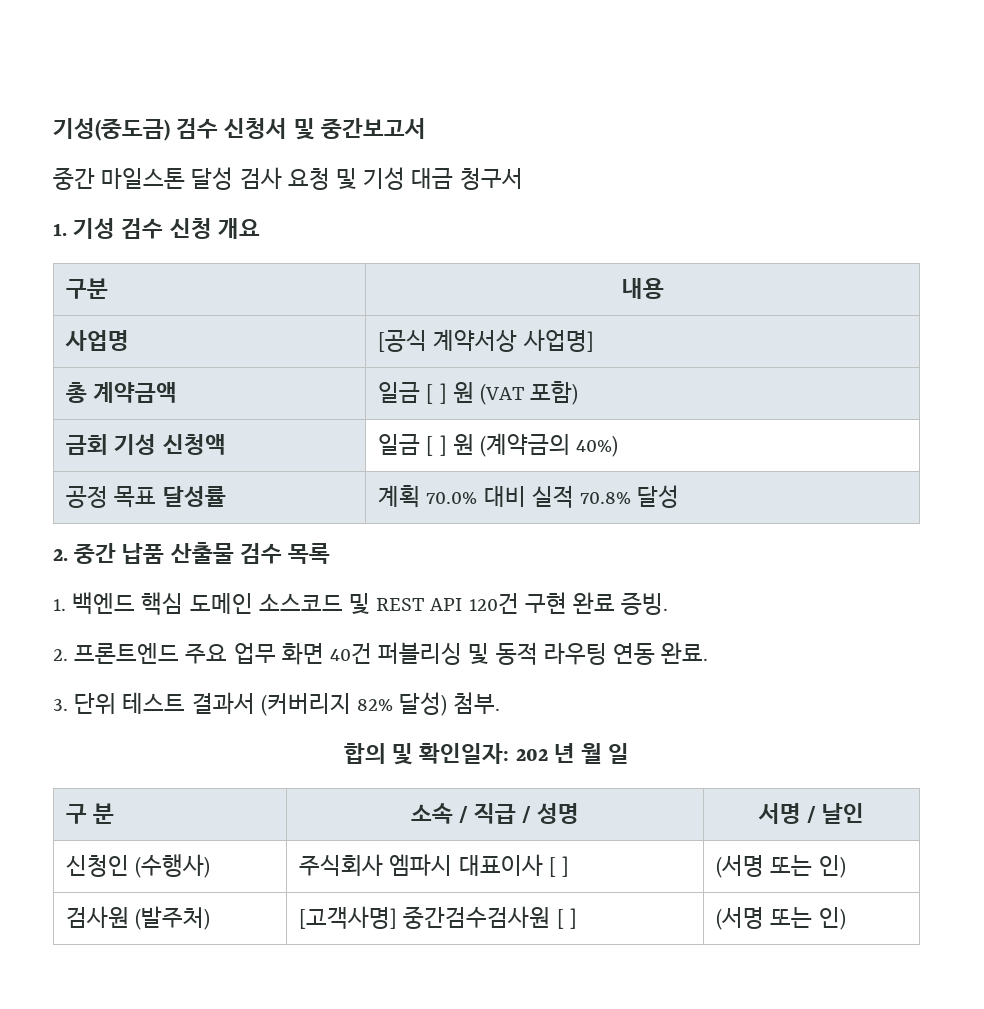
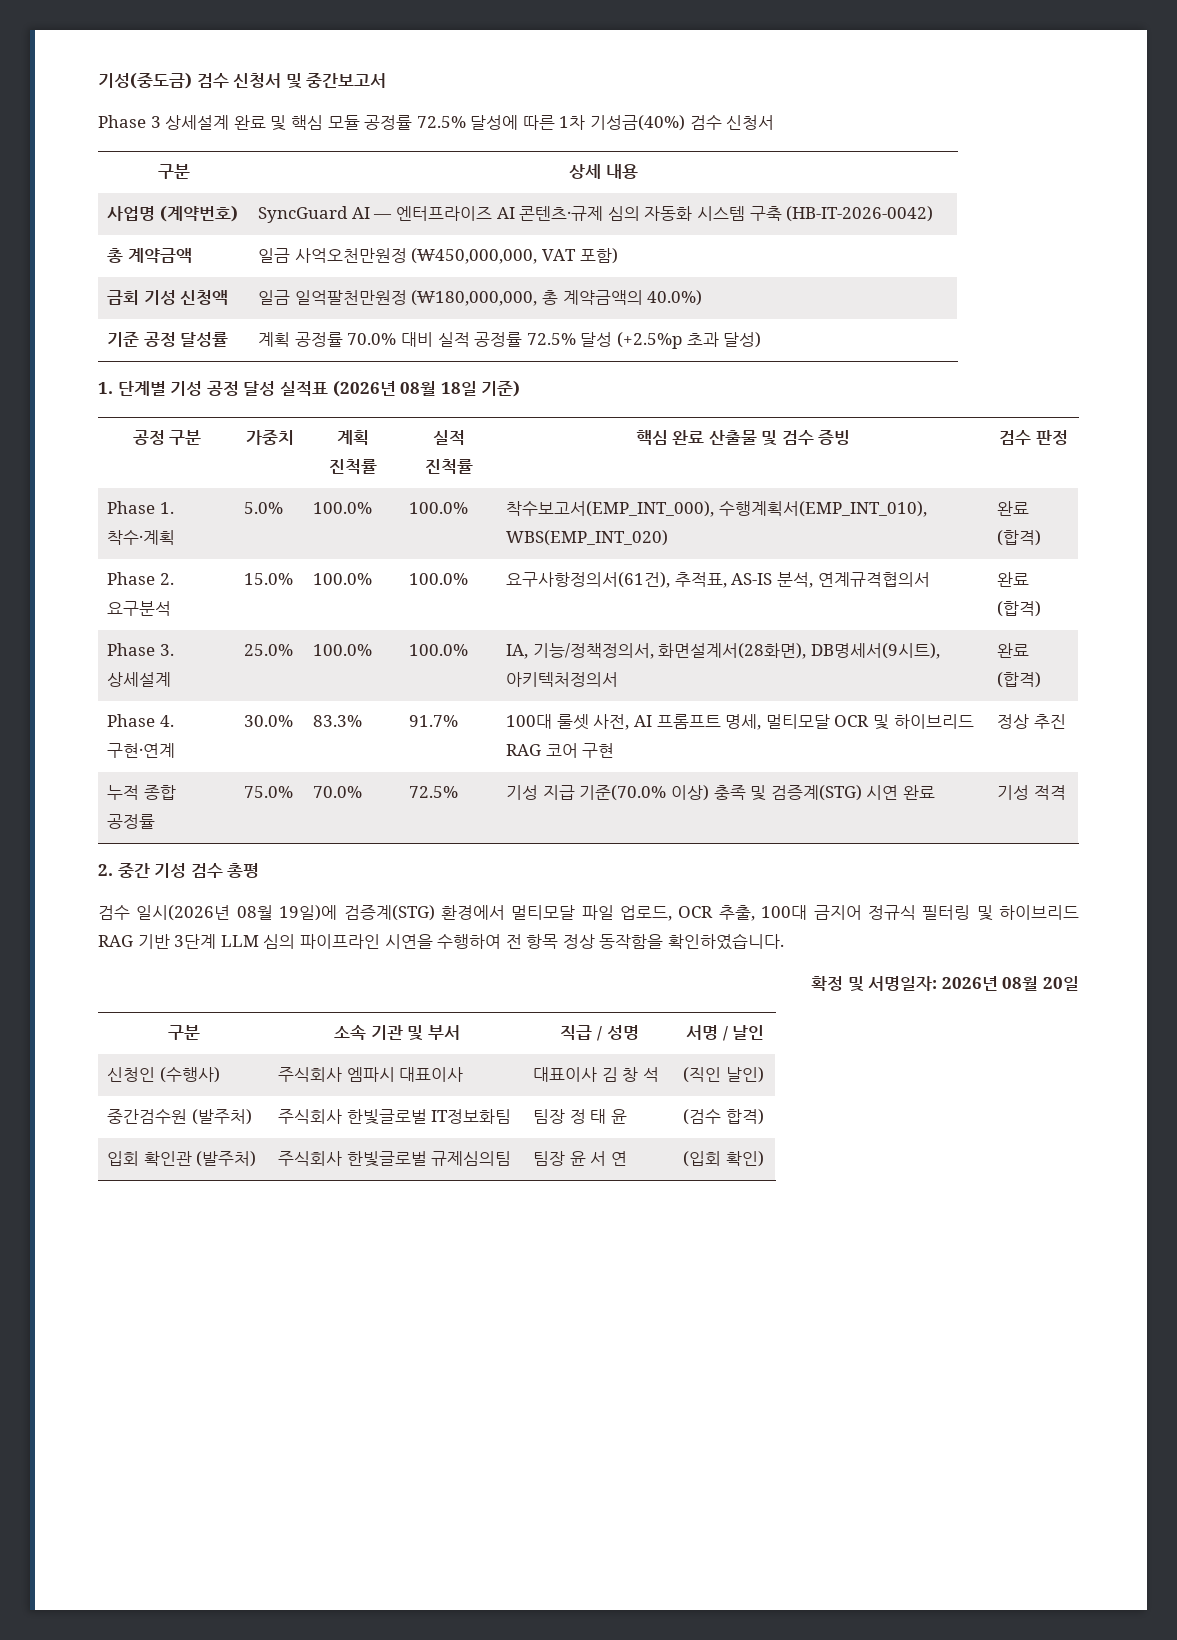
[53,167,523,190] [53,218,260,239] [66,278,109,299] 중간 마일스톤 달성 검사 요청 및 기성 대금 청구서 // 1. 기성 검수 신청 개요 // 구분 | -> [98,115,775,131] [158,164,190,179] [569,164,602,179] Phase 3 상세설계 완료 및 핵심 모듈 공정률 72.5% 달성에 따른 1차 기성금(40%) 검수 신청서 // 구분 | 상세
[378,329,594,352] | [공식 계약서상 사업명] -> [159,205,238,222] [258,206,934,223] (계약번호) | SyncGuard AI — 엔터프라이즈 AI 콘텐츠·규제 심의 자동화 시스템 구축 (HB-IT-2026-0042)
[426,382,525,405] [ ] 원 (VAT -> [294,248,577,264] 사억오천만원정 (₩450,000,000, VAT
[426,433,619,457] [66,486,157,508] [ ] 원 (계약금의 40%) // 공정 목표 -> [294,290,703,306] [107,332,176,347] 일억팔천만원정 (₩180,000,000, 총 계약금액의 40.0%) // 기준 공정
(421, 496) none -> [294,332,343,347] 공정률
[580,485,680,508] [53,542,331,564] [53,592,669,615] [53,642,709,665] [53,692,501,716] [343,743,630,765] [66,803,115,824] [410,803,468,824] 70.8% 달성 // 2. 중간 납품 산출물 검수 목록 // 1. 백엔드 핵심 도메인 소스코드 및 REST API 120건 구현 완료 증빙. // 2. 프론트엔드 주요 업무 화면 40건 퍼블리싱 및 동적 라우팅 연동 완료. // 3. 단위 테스트 결과서 (커버리지 82% 달성) 첨부. // 합의 및 확인일자: 202 년 월 일 // 구 분 | 소속 / -> [474,332,762,349] [98,380,521,397] [132,430,202,445] [246,430,294,445] [336,430,369,445] [328,459,377,474] [433,430,465,445] [425,459,473,474] [635,430,851,446] [999,430,1068,445] [107,501,174,514] [107,530,176,545] [244,502,284,514] [313,502,373,514] [409,502,469,514] [506,501,927,517] [506,530,669,546] [997,501,1030,516] [997,530,1042,546] [107,572,174,585] [107,601,172,616] [244,573,294,585] [313,573,373,585] [409,573,469,585] [506,572,930,588] [997,572,1030,587] [997,601,1042,617] [107,643,174,656] [107,672,172,687] [244,644,294,656] [313,644,373,656] [409,644,469,656] [506,643,941,659] [506,672,619,687] [997,643,1030,658] [997,672,1042,688] [107,714,174,727] [107,743,176,758] [244,715,294,727] [313,715,363,727] [409,715,459,727] [506,714,974,730] [506,743,615,758] [997,714,1066,729] [107,785,176,800] [107,814,156,829] [244,786,294,798] [313,786,363,798] [409,786,459,798] [506,785,936,801] [997,785,1066,800] [98,863,260,878] [98,905,1079,921] [98,933,785,950] [811,976,1079,992] [168,1025,200,1040] [334,1025,460,1041] 공정률 72.5% 달성 (+2.5%p 초과 달성) // 1. 단계별 기성 공정 달성 실적표 (2026년 08월 18일 기준) // 공정 구분 | 가중치 | 계획 진척률 | 실적 진척률 | 핵심 완료 산출물 및 검수 증빙 | 검수 판정 // Phase 1. 착수·계획 | 5.0% | 100.0% | 100.0% | 착수보고서(EMP_INT_000), 수행계획서(EMP_INT_010), WBS(EMP_INT_020) | 완료 (합격) // Phase 2. 요구분석 | 15.0% | 100.0% | 100.0% | 요구사항정의서(61건), 추적표, AS-IS 분석, 연계규격협의서 | 완료 (합격) // Phase 3. 상세설계 | 25.0% | 100.0% | 100.0% | IA, 기능/정책정의서, 화면설계서(28화면), DB명세서(9시트), 아키텍처정의서 | 완료 (합격) // Phase 4. 구현·연계 | 30.0% | 83.3% | 91.7% | 100대 룰셋 사전, AI 프롬프트 명세, 멀티모달 OCR 및 하이브리드 RAG 코어 구현 | 정상 추진 // 누적 종합 공정률 | 75.0% | 70.0% | 72.5% | 기성 지급 기준(70.0% 이상) 충족 및 검증계(STG) 시연 완료 | 기성 적격 // 2. 중간 기성 검수 총평 // 검수 일시(2026년 08월 19일)에 검증계(STG) 환경에서 멀티모달 파일 업로드, OCR 추출, 100대 금지어 정규식 필터링 및 하이브리드 RAG 기반 3단계 LLM 심의 파이프라인 시연을 수행하여 전 항목 정상 동작함을 확인하였습니다. // 확정 및 서명일자: 2026년 08월 20일 // 구분 | 소속 기관 및 부서 |
[548,856,570,877] [716,855,846,878] [66,906,211,930] [299,906,577,929] [716,907,846,930] [ ] | (서명 또는 인) // 검사원 (발주처) | [고객사명] 중간검수검사원 [ ] | (서명 또는 인) -> [533,1067,660,1082] [683,1067,764,1083] [107,1109,252,1125] [278,1109,512,1125] [533,1109,628,1124] [683,1109,764,1125] [107,1151,257,1167] [278,1151,512,1167] [533,1151,628,1166] [683,1151,764,1167] | 대표이사 김 창 석 | (직인 날인) // 중간검수원 (발주처) | 주식회사 한빛글로벌 IT정보화팀 | 팀장 정 태 윤 | (검수 합격) // 입회 확인관 (발주처) | 주식회사 한빛글로벌 규제심의팀 | 팀장 윤 서 연 | (입회 확인)

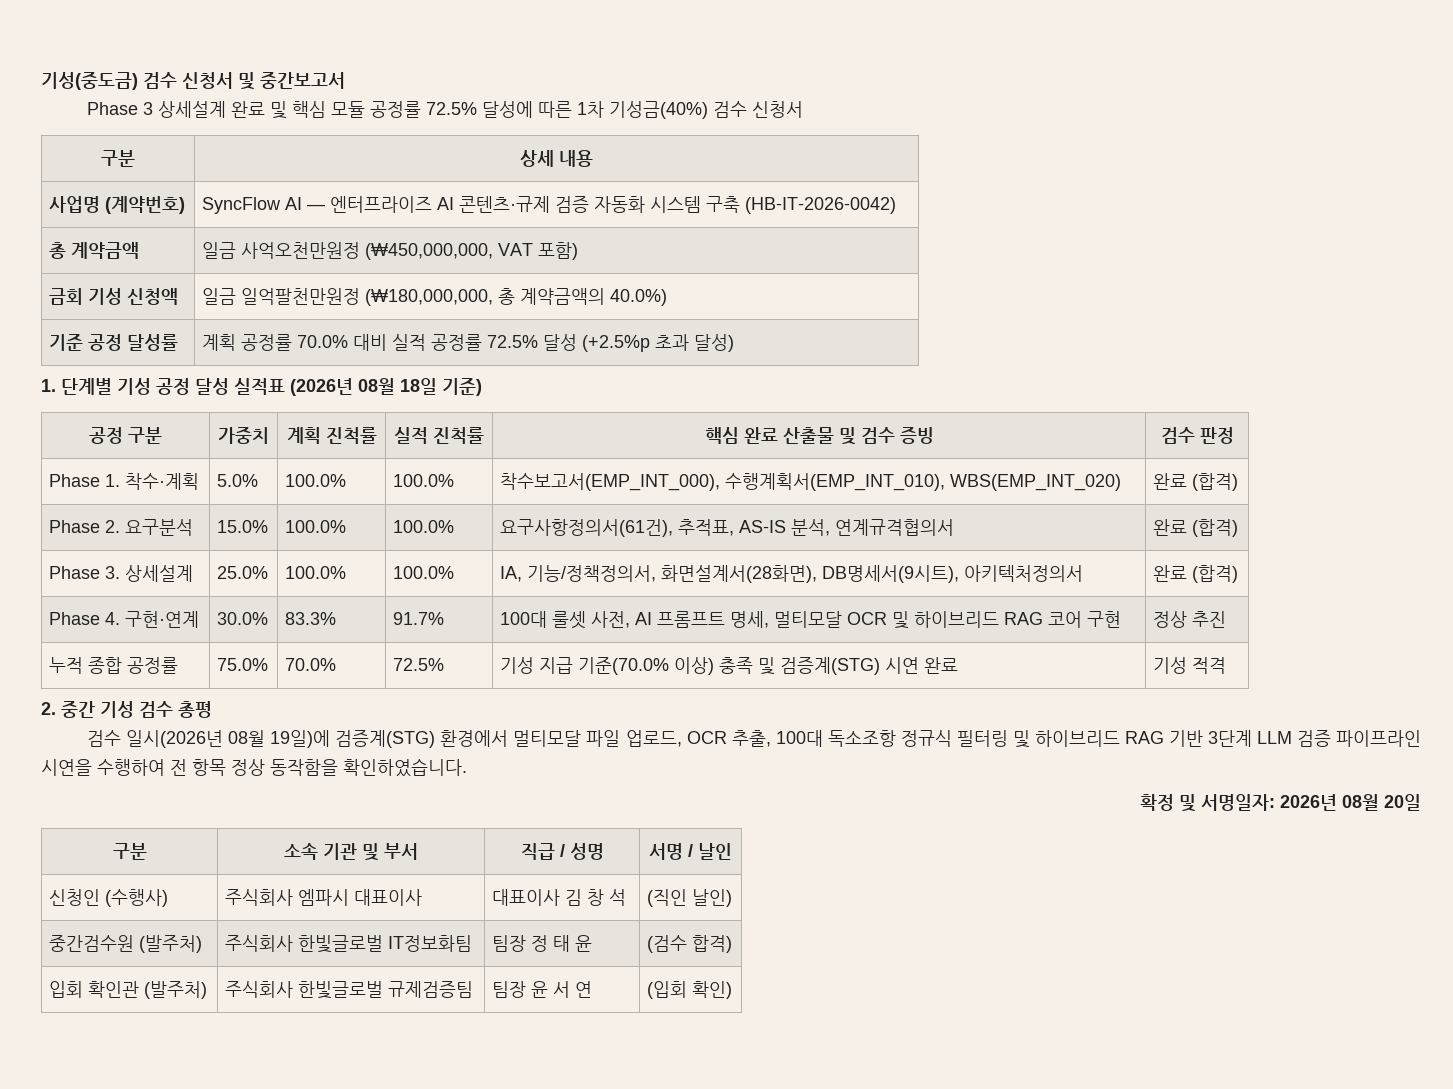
[258,206,349,223] SyncGuard -> [201,197,281,214] SyncFlow
[607,206,640,221] 심의 -> [554,196,589,213] 검증
[813,905,862,920] 금지어 -> [827,730,896,747] 독소조항
[263,934,296,949] 심의 -> [1296,730,1331,747] 검증
[431,1151,512,1166] 규제심의팀 -> [387,981,473,998] 규제검증팀

